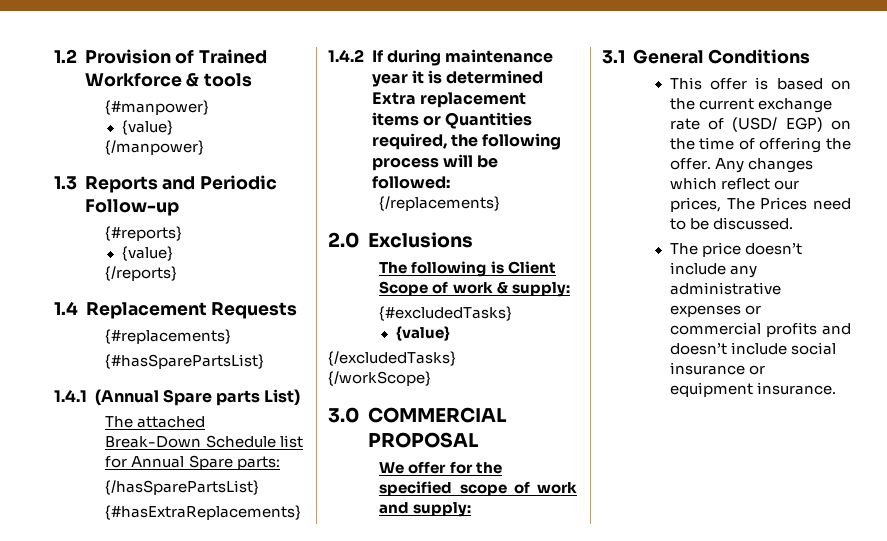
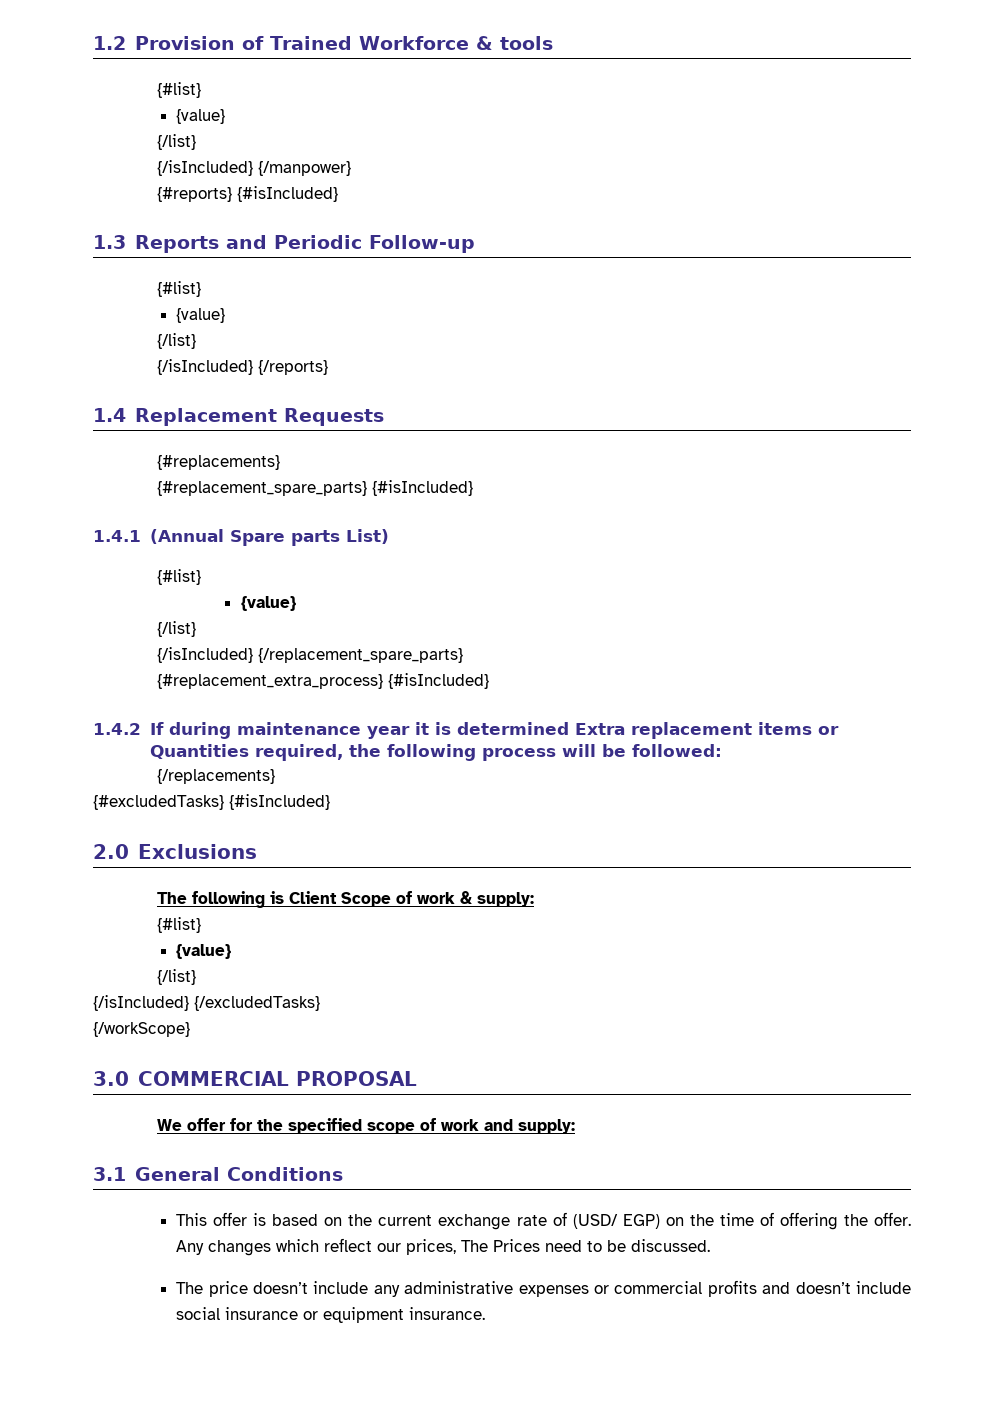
[105,100,210,115] [121,120,173,135] {#manpower} // {value} // -> [157,82,202,98] [176,109,226,124] [157,134,197,150] [157,160,254,176] {#list} // {value} // {/list} // {/isIncluded}
(205, 147) none -> [157,186,339,202] // {#reports} {#isIncluded}
[105,226,183,241] [121,246,173,261] {#reports} // {value} // -> [157,281,202,297] [176,308,226,323] [157,333,197,349] [157,359,254,375] {#list} // {value} // {/list} // {/isIncluded}
[105,354,265,369] {#hasSparePartsList} -> [157,480,474,496] {#replacement_spare_parts} {#isIncluded}
[105,416,206,428] [105,435,303,448] [105,455,280,470] [105,480,260,495] [105,505,302,520] The attached Break-Down Schedule list for Annual Spare parts: // {/hasSparePartsList} // {#hasExtraReplacements} -> [157,569,202,585] [240,596,296,611] [157,621,197,637] [157,647,464,663] [157,673,490,689] {#list} // {value} // {/list} // {/isIncluded} {/replacement_spare_parts} // {#replacement_extra_process} {#isIncluded}
(501, 203) none -> [93,794,330,810] // {#excludedTasks} {#isIncluded}
[379,306,513,321] [395,326,450,341] {#excludedTasks} // {value} // -> [157,917,202,933] [176,944,232,959] [157,969,197,985] [93,995,189,1011] {#list} // {value} // {/list} // {/isIncluded}

